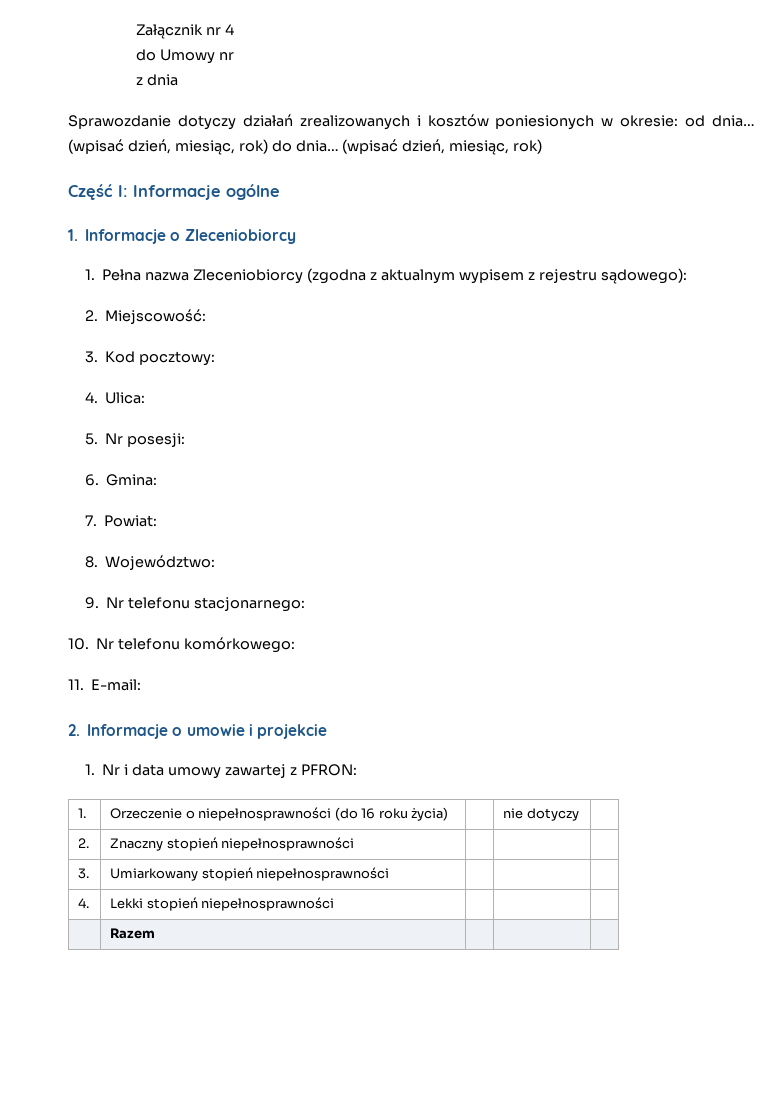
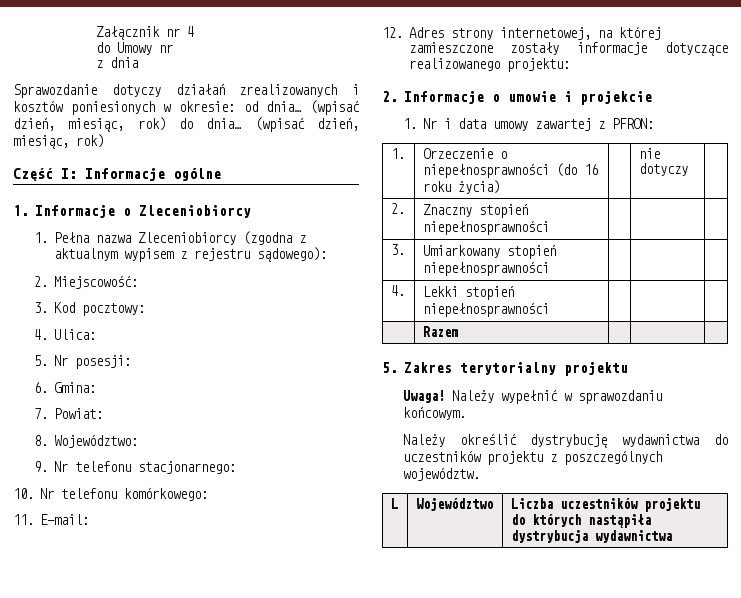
(142, 685) none -> [382,26,661,40] [408,42,728,56] [408,58,570,72] // 12. Adres strony internetowej, na której zamieszczone zostały informacje dotyczące realizowanego projektu:
(156, 933) none -> [382,362,628,376] [402,389,662,404] [402,406,466,420] [402,433,728,448] [402,450,662,465] [402,467,480,481] [390,498,398,509] [415,498,493,511] [510,498,700,512] [510,514,651,528] [510,530,672,543] // 5. Zakres terytorialny projektu // Uwaga! Należy wypełnić w sprawozdaniu końcowym. // Należy określić dystrybucję wydawnictwa do uczestników projektu z poszczególnych województw. // L | Województwo | Liczba uczestników projektu do których nastąpiła dystrybucja wydawnictwa

